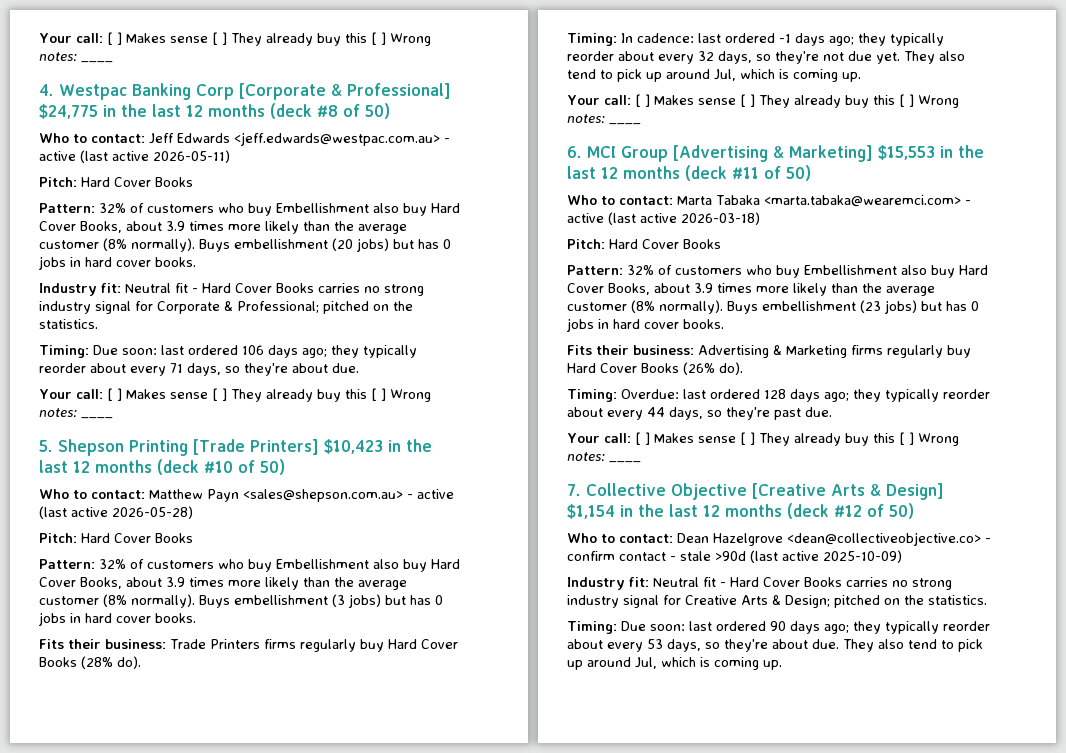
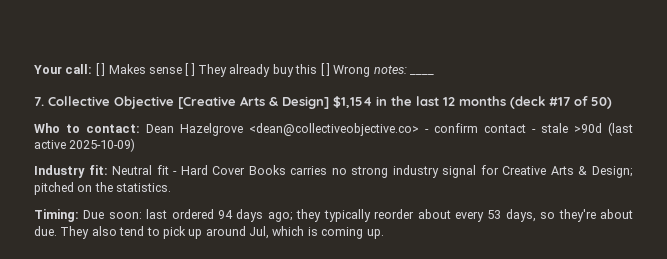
[39,83,451,100] [39,103,390,119] [39,132,450,146] [39,150,230,163] [39,177,193,187] [39,203,460,216] [39,221,407,234] [39,238,451,252] [39,256,196,270] [39,283,424,296] [39,301,413,314] [39,319,98,329] [39,345,417,358] [39,363,359,376] [39,388,431,402] [39,408,113,419] [39,439,432,456] [39,459,285,475] [39,489,454,502] [39,506,193,519] [39,533,193,543] [39,559,460,572] [39,577,407,590] [39,594,443,608] [39,612,196,626] [39,639,458,652] [39,656,141,669] [567,33,944,46] [567,51,965,64] [567,69,861,82] [567,94,959,108] [567,114,641,125] [567,145,984,162] [567,165,811,181] [567,195,971,207] [567,212,760,225] [567,239,721,249] [567,265,988,278] [567,283,935,296] [567,300,979,314] [567,318,724,332] [567,345,971,358] [567,362,743,375] [567,389,990,402] [567,407,832,420] [567,432,959,446] [567,452,641,463] // 4. Westpac Banking Corp [Corporate & Professional] $24,775 in the last 12 months (deck #8 of 50) // Who to contact: Jeff Edwards <jeff.edwards@westpac.com.au> - active (last active 2026-05-11) // Pitch: Hard Cover Books // Pattern: 32% of customers who buy Embellishment also buy Hard Cover Books, about 3.9 times more likely than the average customer (8% normally). Buys embellishment (20 jobs) but has 0 jobs in hard cover books. // Industry fit: Neutral fit - Hard Cover Books carries no strong industry signal for Corporate & Professional; pitched on the statistics. // Timing: Due soon: last ordered 106 days ago; they typically reorder about every 71 days, so they're about due. // Your call: [ ] Makes sense [ ] They already buy this [ ] Wrong notes: ____ // 5. Shepson Printing [Trade Printers] $10,423 in the last 12 months (deck #10 of 50) // Who to contact: Matthew Payn <sales@shepson.com.au> - active (last active 2026-05-28) // Pitch: Hard Cover Books // Pattern: 32% of customers who buy Embellishment also buy Hard Cover Books, about 3.9 times more likely than the average customer (8% normally). Buys embellishment (3 jobs) but has 0 jobs in hard cover books. // Fits their business: Trade Printers firms regularly buy Hard Cover Books (28% do). // Timing: In cadence: last ordered -1 days ago; they typically reorder about every 32 days, so they're not due yet. They also tend to pick up around Jul, which is coming up. // Your call: [ ] Makes sense [ ] They already buy this [ ] Wrong notes: ____ // 6. MCI Group [Advertising & Marketing] $15,553 in the last 12 months (deck #11 of 50) // Who to contact: Marta Tabaka <marta.tabaka@wearemci.com> - active (last active 2026-03-18) // Pitch: Hard Cover Books // Pattern: 32% of customers who buy Embellishment also buy Hard Cover Books, about 3.9 times more likely than the average customer (8% normally). Buys embellishment (23 jobs) but has 0 jobs in hard cover books. // Fits their business: Advertising & Marketing firms regularly buy Hard Cover Books (26% do). // Timing: Overdue: last ordered 128 days ago; they typically reorder about every 44 days, so they're past due. // Your call: [ ] Makes sense [ ] They already buy this [ ] Wrong notes: ____ -> (434, 74) none
[834,505,862,517] #12 -> [549,97,570,106] #17
[770,621,786,631] 90 -> [218,210,234,219] 94

